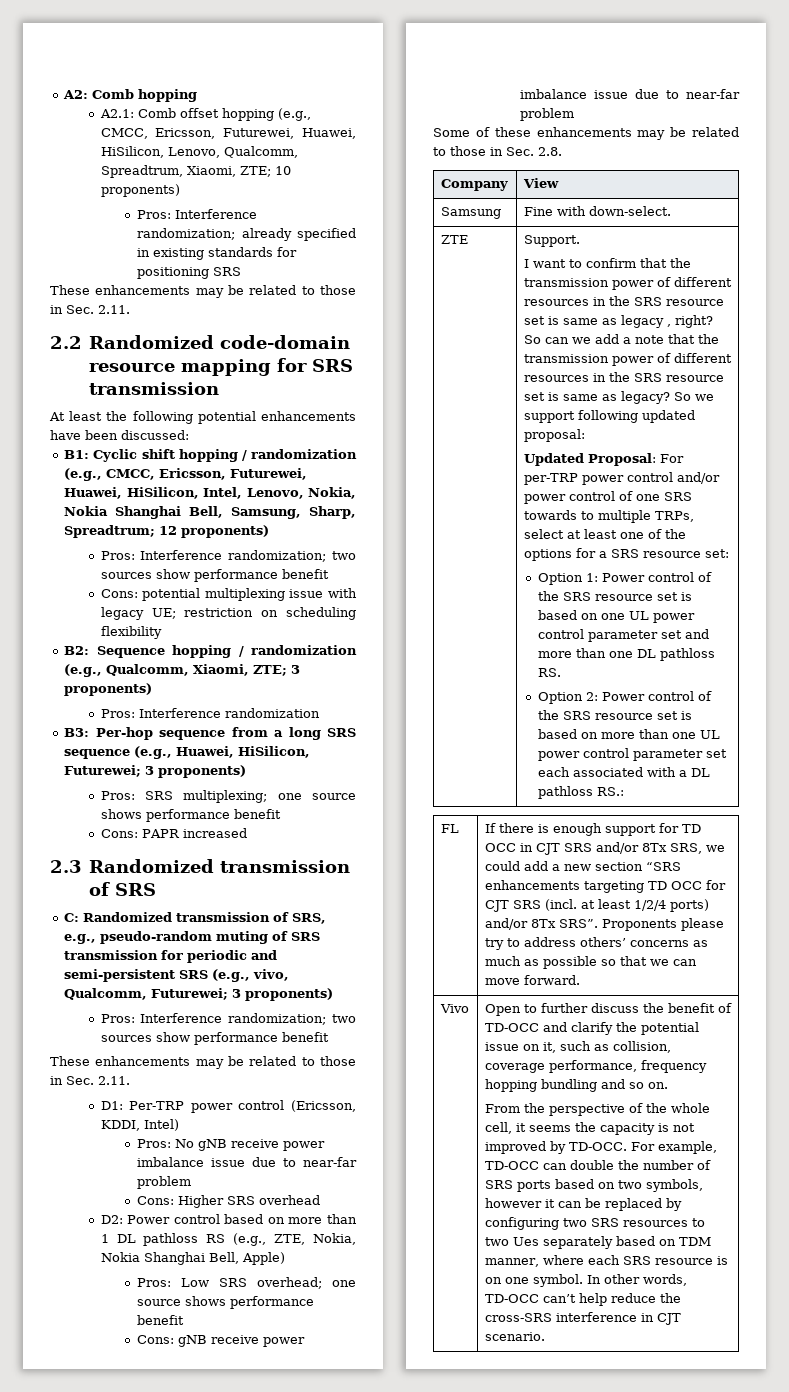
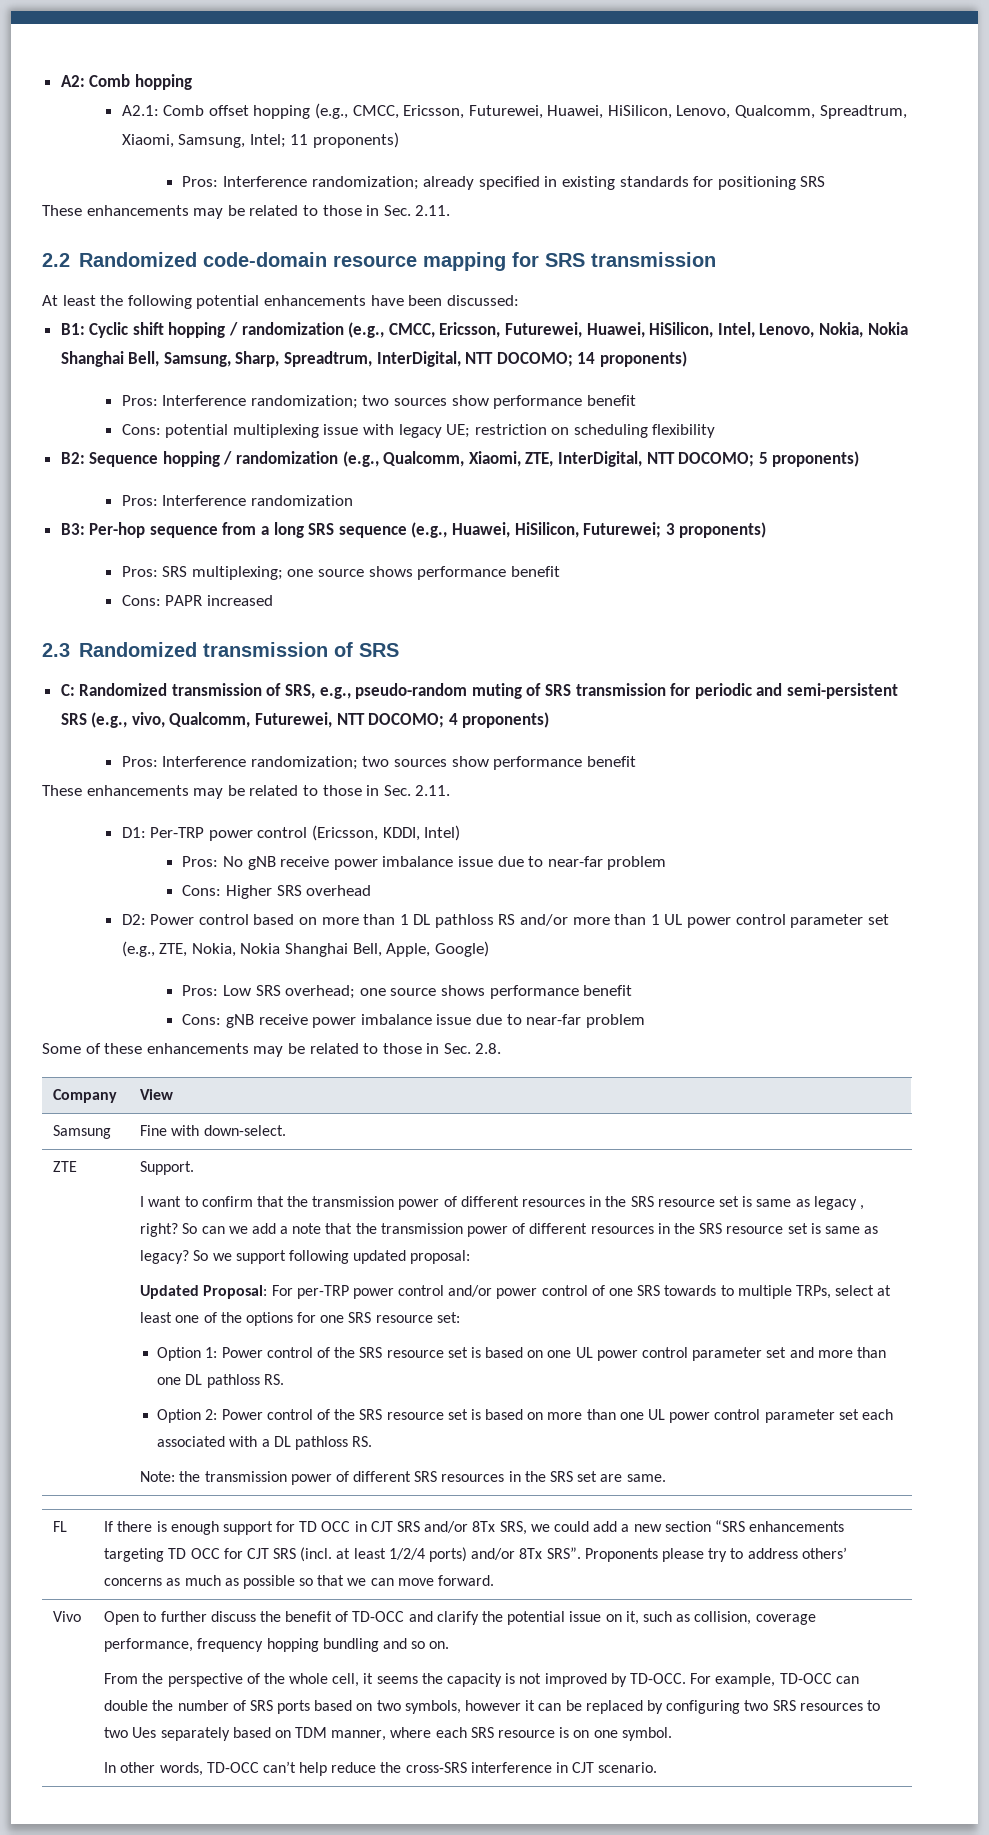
[239,166,291,177] ZTE; 10 -> [178,134,309,148] Samsung, Intel; 11
[64,525,178,538] Spreadtrum; 12 -> [284,351,596,367] Spreadtrum, InterDigital, NTT DOCOMO; 14
[253,665,301,676] ZTE; 3 -> [525,451,768,467] ZTE, InterDigital, NTT DOCOMO; 5
[151,988,242,1000] Futurewei; 3 -> [255,712,458,728] Futurewei, NTT DOCOMO; 4
(226, 1238) none -> [520,914,889,928] and/or more than 1 UL power control parameter set
[241,1252,285,1265] Apple) -> [386,941,489,957] Apple, Google)
[598,551,607,558] a -> [320,1315,345,1323] one
[596,787,624,796] RS.: -> [352,1436,373,1447] [140,1471,666,1485] RS. // Note: the transmission power of different SRS resources in the SRS set are same.
(583, 1280) none -> (672, 1734) //

